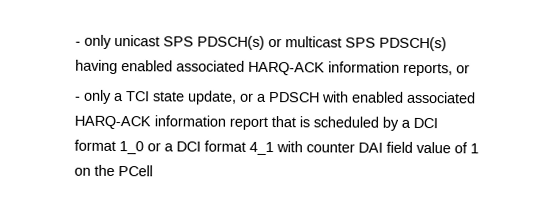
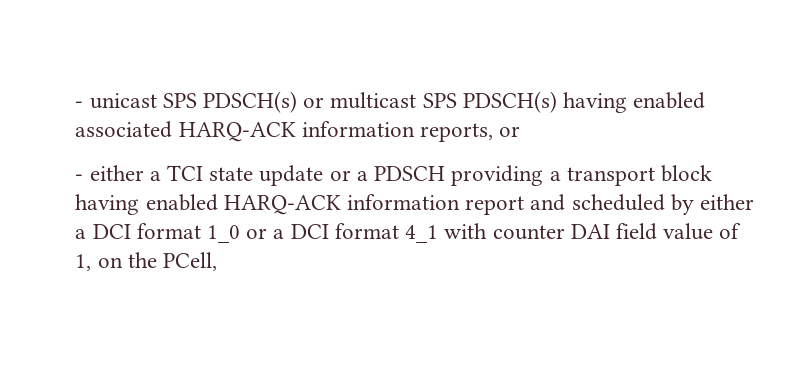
[75,34,113,49] - only -> [75,101,84,108] -
[83,89,113,104] only -> [89,165,144,181] either
[187,90,238,105] update, -> [259,165,324,186] update
[322,91,477,104] with enabled associated -> [451,165,712,186] [75,194,218,215] providing a transport block having enabled
[271,116,311,128] that is -> [530,194,566,211] and
(400, 123) none -> [700,194,755,210] either
[470,143,480,154] 1 -> [75,254,92,271] 1,
[118,165,154,177] PCell -> [163,252,218,271] PCell,

